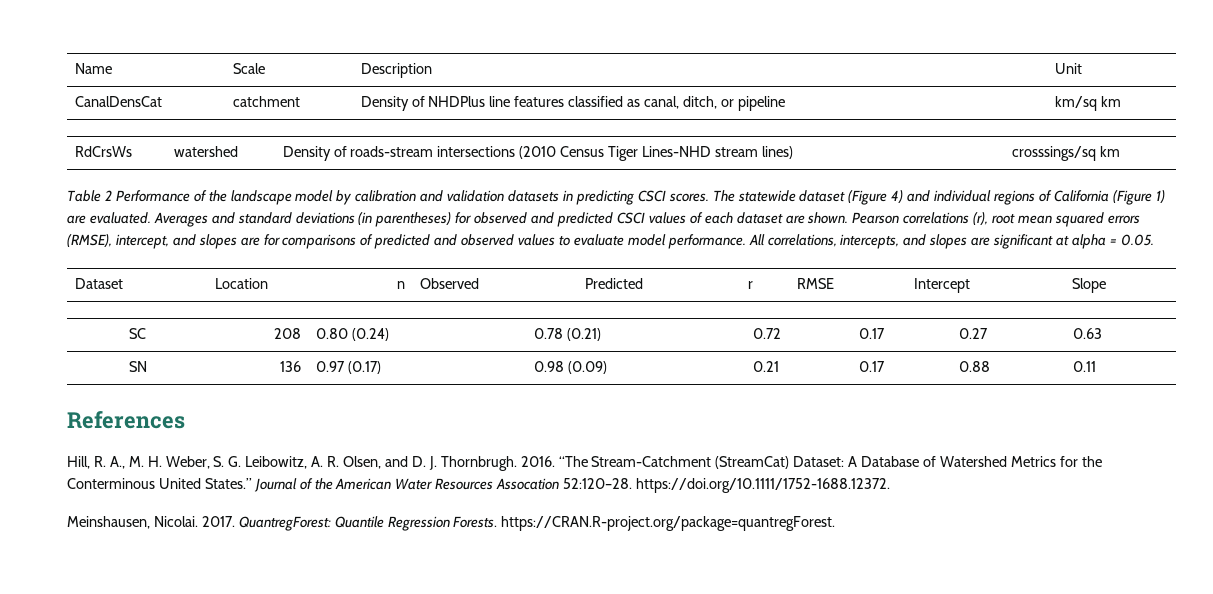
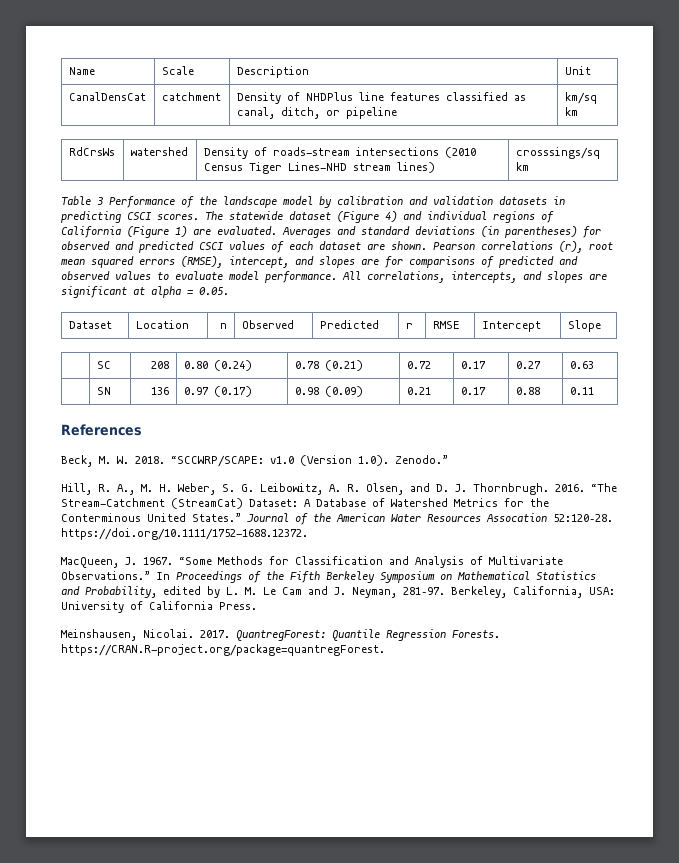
[104,190,112,201] 2 -> [97,197,103,205] 3
(185, 420) none -> [61,455,448,467] // Beck, M. W. 2018. “SCCWRP/SCAPE: v1.0 (Version 1.0). Zenodo.”
(891, 485) none -> [61,556,563,568] [61,571,596,583] [61,586,615,598] [61,601,257,613] // MacQueen, J. 1967. “Some Methods for Classification and Analysis of Multivariate Observations.” In Proceedings of the Fifth Berkeley Symposium on Mathematical Statistics and Probability, edited by L. M. Le Cam and J. Neyman, 281–97. Berkeley, California, USA: University of California Press.

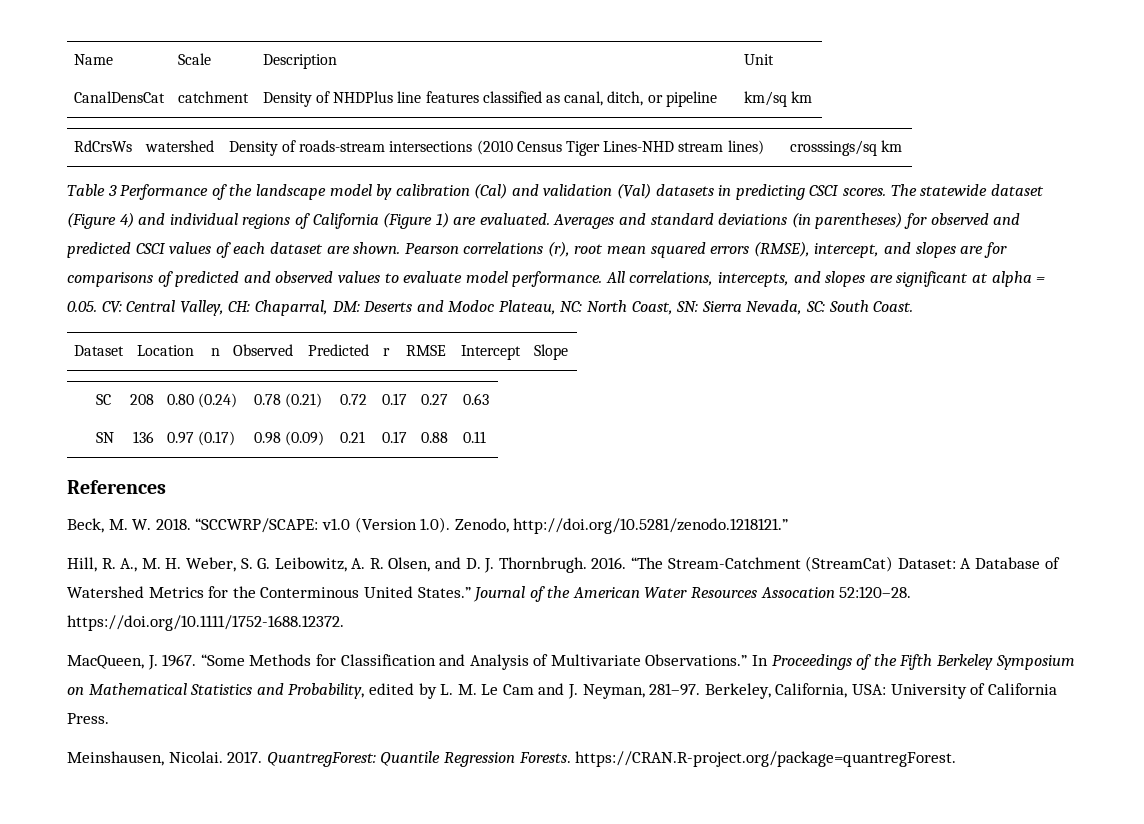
(403, 200) none -> [474,183,508,199] (Cal)
(493, 200) none -> [617,183,652,199] (Val)
(229, 291) none -> [101,300,914,316] CV: Central Valley, CH: Chaparral, DM: Deserts and Modoc Plateau, NC: North Coast, SN: Sierra Nevada, SC: South Coast.
[395,455,448,464] Zenodo.” -> [454,518,789,534] Zenodo, http://doi.org/10.5281/zenodo.1218121.”

